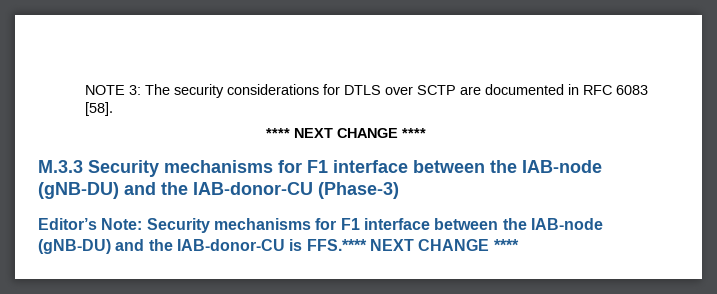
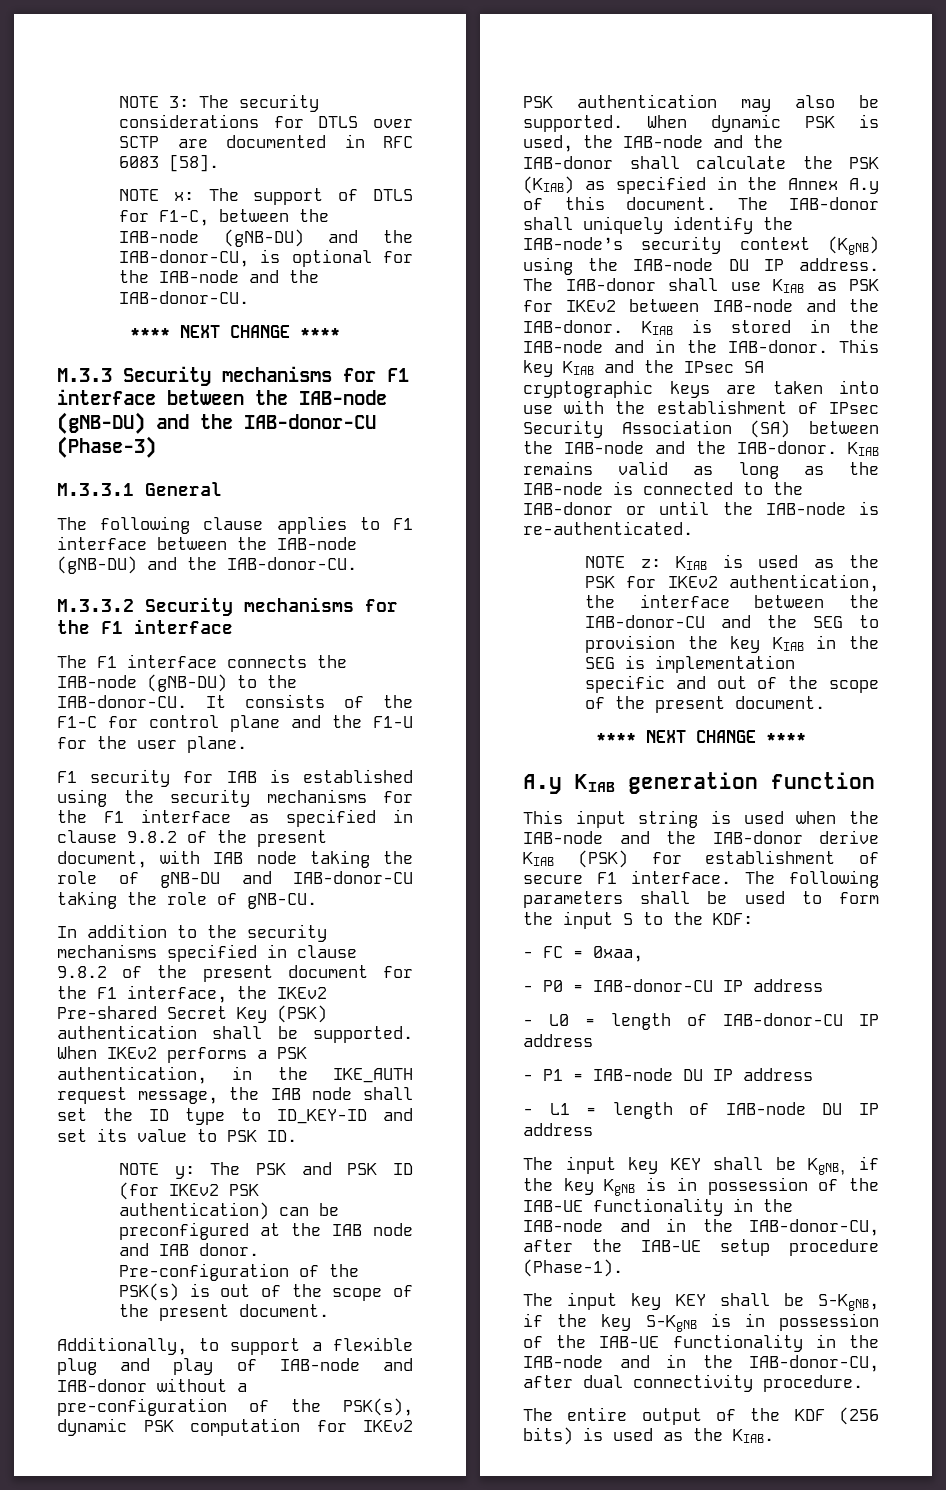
(113, 109) none -> [119,188,413,205] [119,209,330,226] [119,229,413,247] [119,249,413,267] [119,270,320,283] [119,291,250,304] // NOTE x: The support of DTLS for F1-C, between the IAB-node (gNB-DU) and the IAB-donor-CU, is optional for the IAB-node and the IAB-donor-CU.
[38,218,603,233] [38,239,519,254] Editor’s Note: Security mechanisms for F1 interface between the IAB-node (gNB-DU) and the IAB-donor-CU is FFS.**** NEXT CHANGE **** -> [57,482,222,496] [57,516,413,534] [57,536,357,550] [57,556,357,574] [57,597,398,616] [57,619,233,634] [57,654,347,668] [57,674,297,692] [57,694,413,708] [57,715,413,732] [57,736,247,753] [57,769,413,787] [57,789,413,807] [57,809,413,827] [57,830,327,847] [57,850,413,868] [57,871,413,888] [57,891,317,909] [57,924,327,942] [57,944,357,962] [57,965,413,982] [57,985,327,1003] [57,1005,327,1023] [57,1025,413,1043] [57,1046,307,1063] [57,1066,413,1084] [57,1087,413,1104] [57,1108,413,1125] [57,1128,297,1142] [119,1162,413,1179] [119,1182,260,1200] [119,1202,340,1220] [119,1222,414,1240] [119,1243,260,1256] [119,1263,360,1281] [119,1283,413,1301] [119,1304,330,1321] [57,1337,413,1355] [57,1358,413,1375] [57,1378,247,1392] [57,1398,413,1416] [57,1418,413,1436] [523,94,879,112] [523,114,879,132] [523,135,783,152] [523,156,879,169] [523,176,879,194] [523,196,879,210] [523,216,793,234] [523,236,879,255] [523,257,879,275] [523,278,879,293] [523,299,879,312] [523,319,879,335] [523,339,879,353] [523,360,764,377] [523,380,879,398] [523,400,879,414] [523,420,879,438] [523,441,879,456] [523,461,879,479] [523,481,803,495] [523,501,879,515] [523,521,693,535] [585,554,879,570] [585,574,879,592] [585,594,879,608] [585,615,879,628] [585,635,879,653] [585,655,796,673] [585,675,879,693] [585,696,826,713] [596,730,806,743] [523,772,875,794] [523,810,879,828] [523,830,879,844] [523,850,879,868] [523,870,879,888] [523,891,879,908] [523,911,753,929] [523,946,643,962] [523,979,823,992] [523,1013,879,1030] [523,1034,593,1047] [523,1068,813,1081] [523,1102,879,1119] [523,1123,593,1136] [523,1156,879,1175] [523,1177,879,1196] [523,1198,793,1216] [523,1218,879,1236] [523,1239,879,1256] [523,1259,623,1277] [523,1292,879,1311] [523,1313,879,1332] [523,1334,879,1352] [523,1354,879,1372] [523,1374,863,1392] [523,1407,879,1425] [523,1427,774,1445] M.3.3.1 General // The following clause applies to F1 interface between the IAB-node (gNB-DU) and the IAB-donor-CU. // M.3.3.2 Security mechanisms for the F1 interface // The F1 interface connects the IAB-node (gNB-DU) to the IAB-donor-CU. It consists of the F1-C for control plane and the F1-U for the user plane. // F1 security for IAB is established using the security mechanisms for the F1 interface as specified in clause 9.8.2 of the present document, with IAB node taking the role of gNB-DU and IAB-donor-CU taking the role of gNB-CU. // In addition to the security mechanisms specified in clause 9.8.2 of the present document for the F1 interface, the IKEv2 Pre-shared Secret Key (PSK) authentication shall be supported. When IKEv2 performs a PSK authentication, in the IKE_AUTH request message, the IAB node shall set the ID type to ID_KEY-ID and set its value to PSK ID. // NOTE y: The PSK and PSK ID (for IKEv2 PSK authentication) can be preconfigured at the IAB node and IAB donor. Pre-configuration of the PSK(s) is out of the scope of the present document. // Additionally, to support a flexible plug and play of IAB-node and IAB-donor without a pre-configuration of the PSK(s), dynamic PSK computation for IKEv2 PSK authentication may also be supported. When dynamic PSK is used, the IAB-node and the IAB-donor shall calculate the PSK (KIAB) as specified in the Annex A.y of this document. The IAB-donor shall uniquely identify the IAB-node’s security context (KgNB) using the IAB-node DU IP address. The IAB-donor shall use KIAB as PSK for IKEv2 between IAB-node and the IAB-donor. KIAB is stored in the IAB-node and in the IAB-donor. This key KIAB and the IPsec SA cryptographic keys are taken into use with the establishment of IPsec Security Association (SA) between the IAB-node and the IAB-donor. KIAB remains valid as long as the IAB-node is connected to the IAB-donor or until the IAB-node is re-authenticated. // NOTE z: KIAB is used as the PSK for IKEv2 authentication, the interface between the IAB-donor-CU and the SEG to provision the key KIAB in the SEG is implementation specific and out of the scope of the present document. // **** NEXT CHANGE **** // A.y KIAB generation function // This input string is used when the IAB-node and the IAB-donor derive KIAB (PSK) for establishment of secure F1 interface. The following parameters shall be used to form the input S to the KDF: // - FC = 0xaa, // - P0 = IAB-donor-CU IP address // - L0 = length of IAB-donor-CU IP address // - P1 = IAB-node DU IP address // - L1 = length of IAB-node DU IP address // The input key KEY shall be KgNB, if the key KgNB is in possession of the IAB-UE functionality in the IAB-node and in the IAB-donor-CU, after the IAB-UE setup procedure (Phase-1). // The input key KEY shall be S-KgNB, if the key S-KgNB is in possession of the IAB-UE functionality in the IAB-node and in the IAB-donor-CU, after dual connectivity procedure. // The entire output of the KDF (256 bits) is used as the KIAB.

